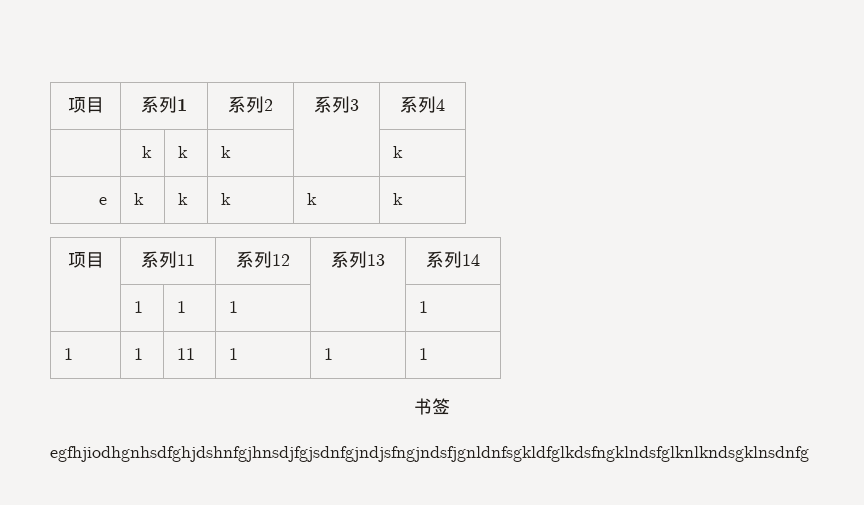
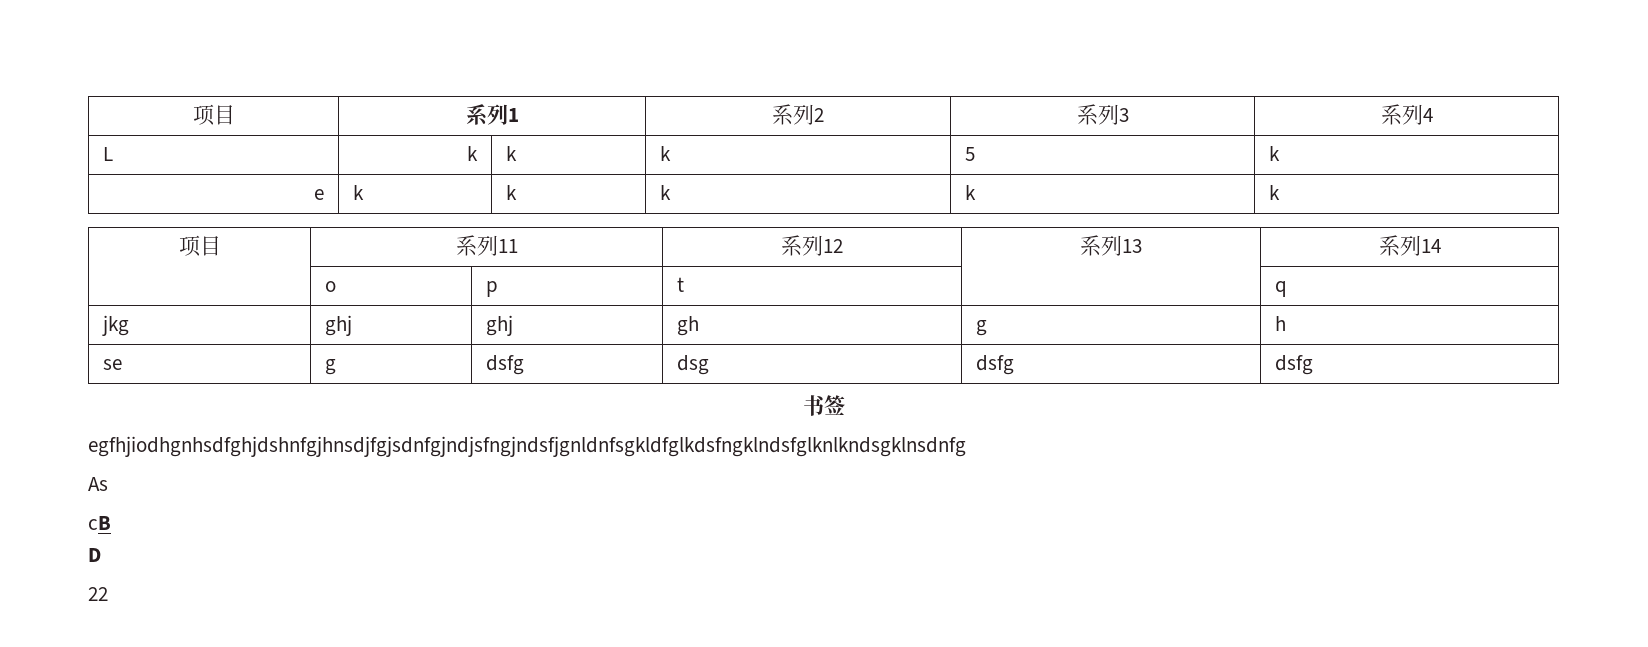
[142,146,153,158] [177,146,188,158] [220,146,231,158] | k | k | k | -> [102,147,113,161] [467,146,479,161] [505,146,517,161] [659,146,671,161] [964,147,975,161] L | k | k | k | 5
[133,301,143,313] [176,301,186,313] [228,301,238,313] [418,301,428,313] [63,348,73,360] [133,348,143,360] [176,348,195,360] [228,348,238,360] [323,348,333,360] [418,348,428,360] [414,398,450,415] [50,446,809,462] 1 | 1 | 1 | | 1 // 1 | 1 | 11 | 1 | 1 | 1 // 书签 // egfhjiodhgnhsdfghjdshnfgjhnsdjfgjsdnfgjndjsfngjndsfjgnldnfsgkldfglkdsfngklndsfglknlkndsgklnsdnfg -> [324,281,336,292] [485,281,498,297] [676,277,684,292] [1274,281,1287,297] [101,315,129,336] [324,315,352,336] [485,315,513,336] [676,316,699,336] [975,320,987,336] [1274,316,1286,331] [102,359,122,370] [324,359,336,375] [485,355,524,375] [676,355,709,375] [975,355,1014,375] [1274,355,1313,375] [803,395,845,416] [88,436,966,457] [88,477,108,491] [88,516,111,530] [88,548,101,562] [88,587,108,601] o | p | t | | q // jkg | ghj | ghj | gh | g | h // se | g | dsfg | dsg | dsfg | dsfg // 书签 // egfhjiodhgnhsdfghjdshnfgjhnsdjfgjsdnfgjndjsfngjndsfjgnldnfsgkldfglkdsfngklndsfglknlkndsgklnsdnfg // As // cB // D // 22

